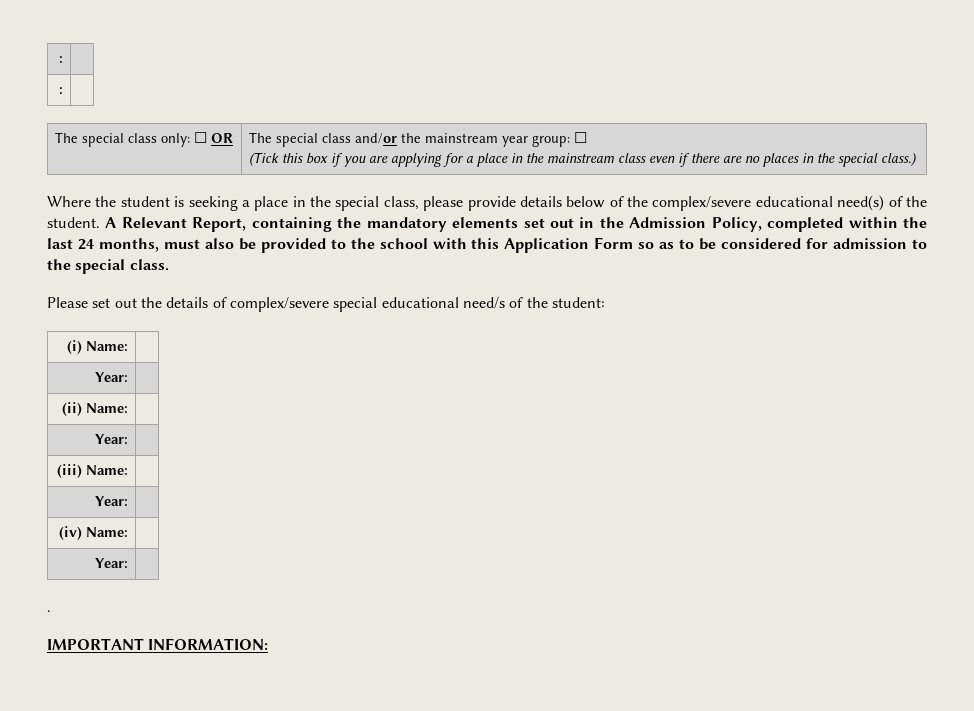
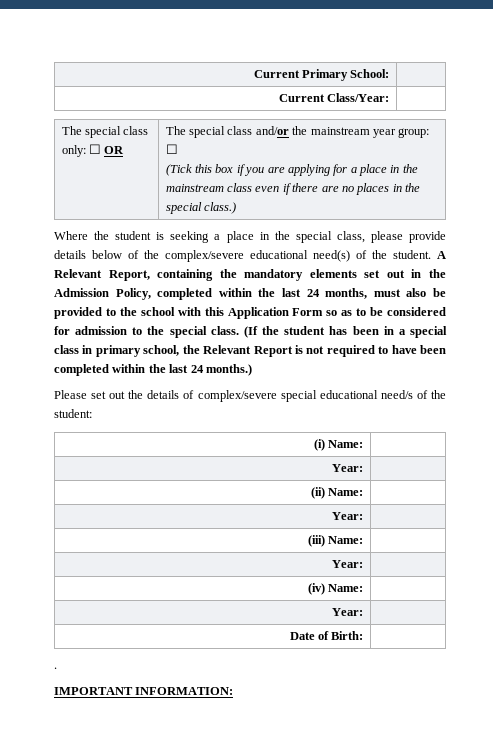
[59,56,64,63] [59,87,64,94] : | // : -> [253,69,390,81] [278,93,390,102] Current Primary School: | // Current Class/Year:
(169, 265) none -> [243,326,447,338] [54,345,447,357] [54,364,252,376] (If the student has been in a special class in primary school, the Relevant Report is not required to have been completed within the last 24 months.)
(129, 563) none -> [289,631,364,640] // Date of Birth: |

